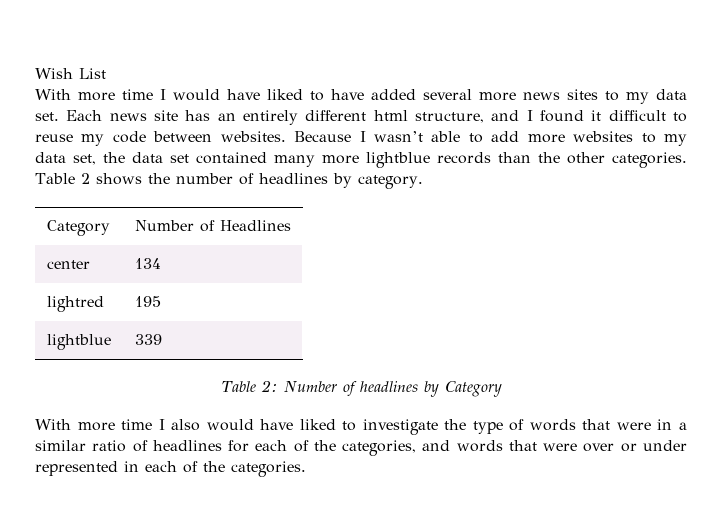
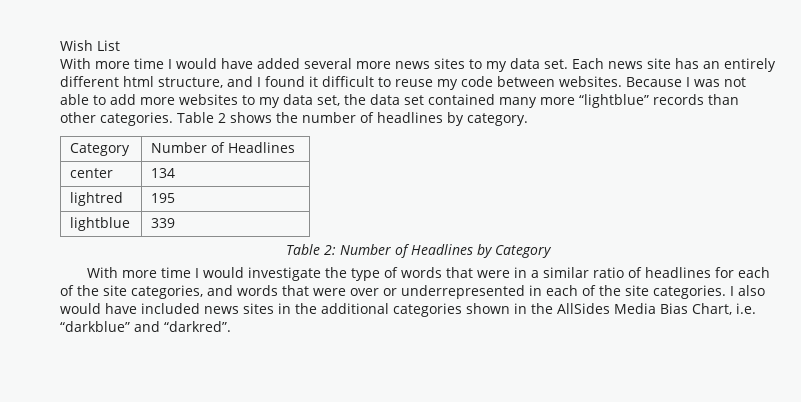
[267,89,364,101] liked to have -> (253, 63) none
[374,131,423,142] wasn’t -> [694,77,746,87] was not
[366,152,430,168] lightblue -> [579,94,649,108] “lightblue”
[538,152,560,163] the -> (739, 99) none
[359,381,418,392] headlines -> [410,244,473,255] Headlines
[171,419,357,431] also would have liked to -> [202,267,244,278] would
(336, 445) none -> [103,285,127,296] site
[642,440,687,451] [35,461,118,476] under represented -> [401,285,525,299] underrepresented
[231,461,306,477] categories. -> [625,285,765,299] [60,303,756,317] [60,321,231,332] site categories. I also would have included news sites in the additional categories shown in the AllSides Media Bias Chart, i.e. “darkblue” and “darkred”.

